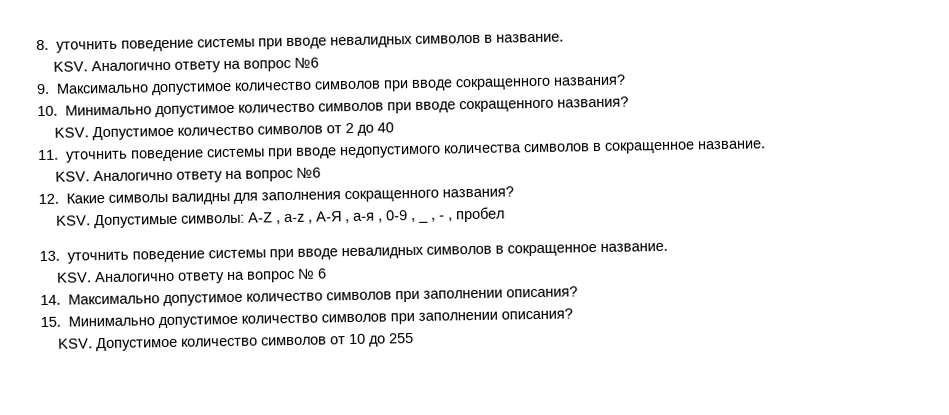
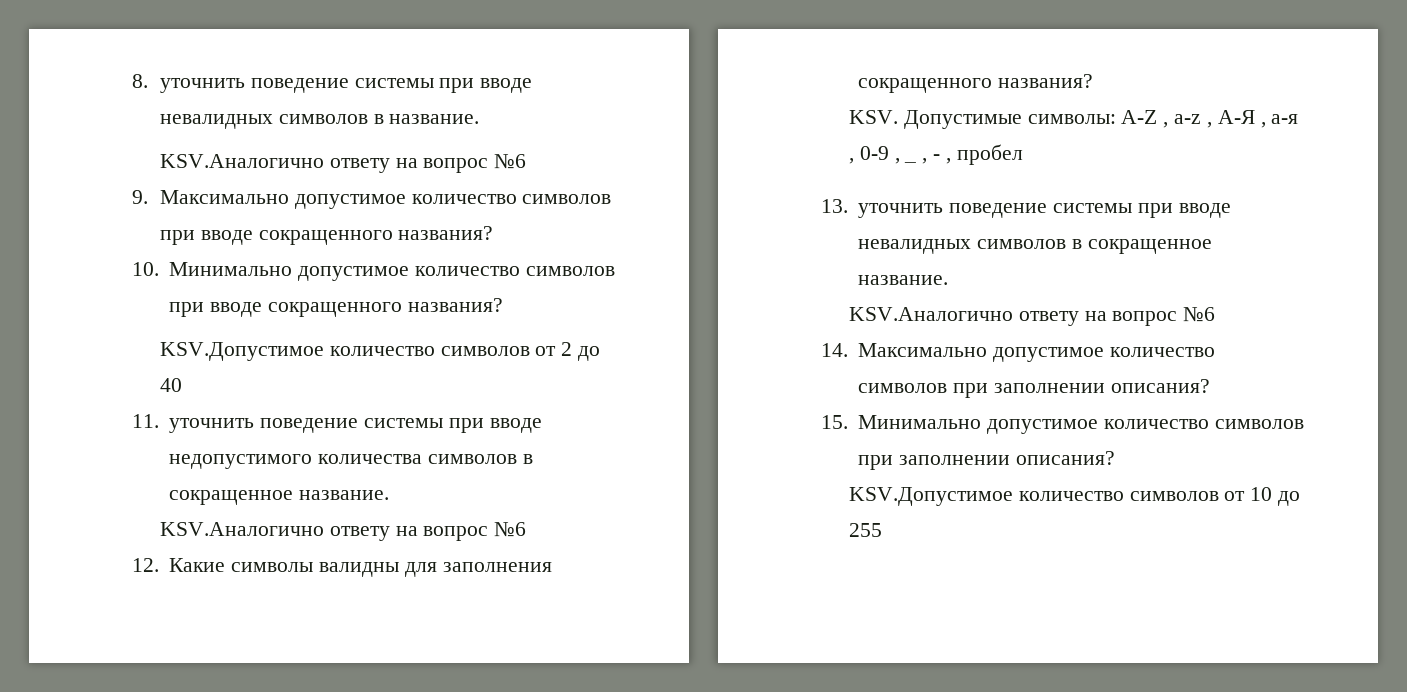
[52,59,171,72] KSV. Аналогично -> [160,154,325,168] KSV.Аналогично
[53,125,174,141] KSV. Допустимое -> [160,342,325,361] KSV.Допустимое
[54,169,173,182] KSV. Аналогично -> [160,522,325,536] KSV.Аналогично
[56,268,327,284] KSV. Аналогично ответу на вопрос № 6 -> [849,307,1216,326] KSV.Аналогично ответу на вопрос №6
[57,336,178,352] KSV. Допустимое -> [849,487,1014,506] KSV.Допустимое

